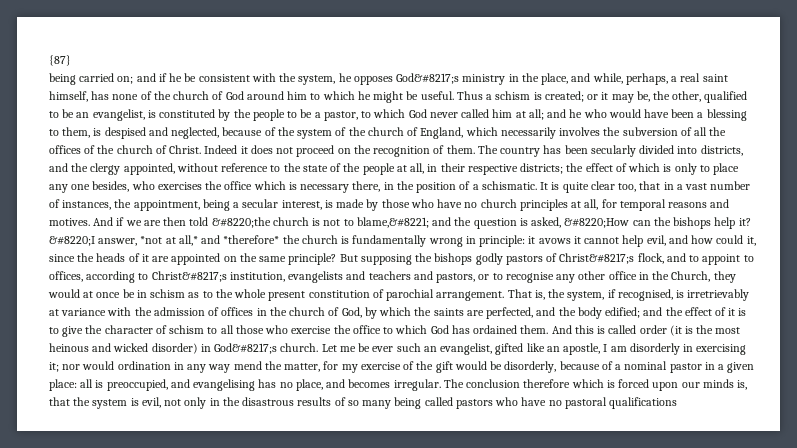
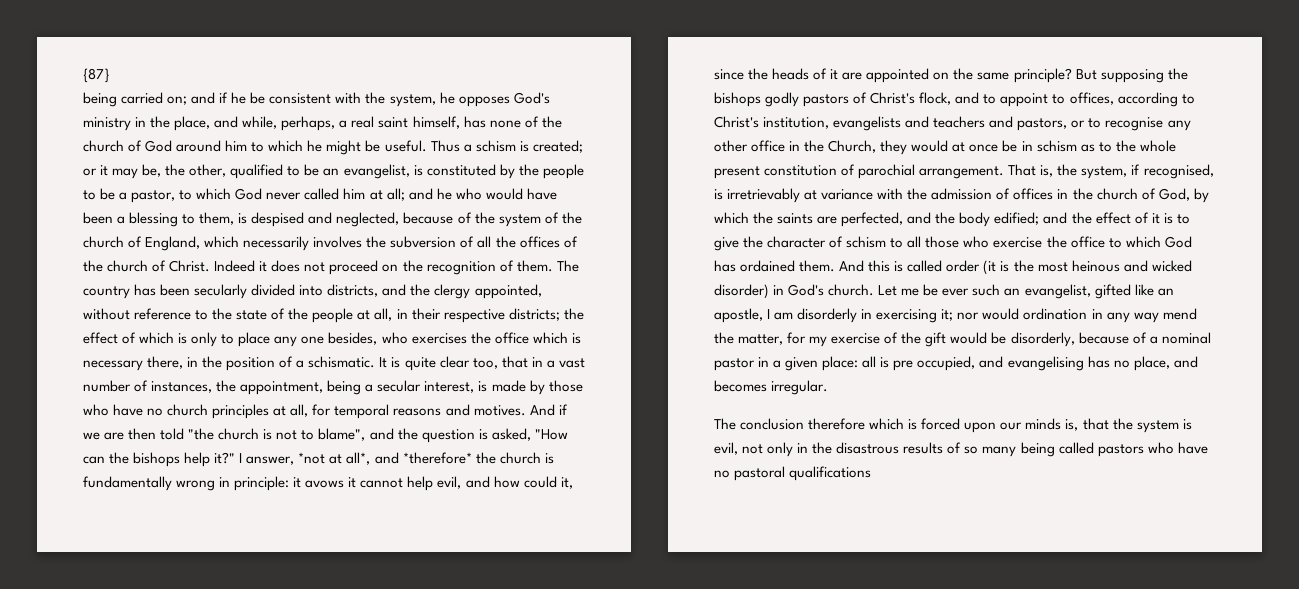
[396,73,460,84] God&#8217;s -> [513,92,550,104] God's
[211,217,271,228] &#8220;the -> [188,428,215,440] "the
[356,217,429,228] blame,&#8221; -> [318,428,366,441] blame",
[564,218,630,228] &#8220;How -> [534,429,568,440] "How
[738,218,751,226] [49,236,95,246] it? &#8220;I -> [214,452,243,464] it?" I
[178,235,198,246] all,* -> [346,452,371,465] all*,
[559,253,635,264] Christ&#8217;s -> [870,92,916,104] Christ's
[151,271,227,282] Christ&#8217;s -> [714,116,759,128] Christ's
[214,343,278,354] God&#8217;s -> [788,284,825,296] God's
[106,379,168,391] preoccupied, -> [893,356,976,371] pre occupied,
(441, 385) none -> (829, 387) //

